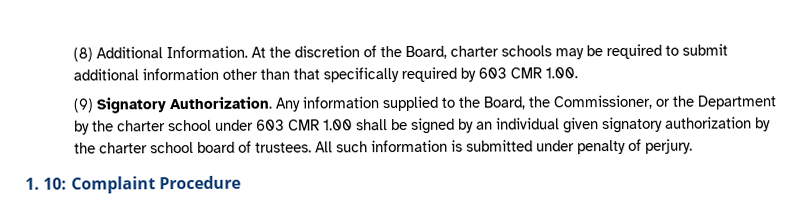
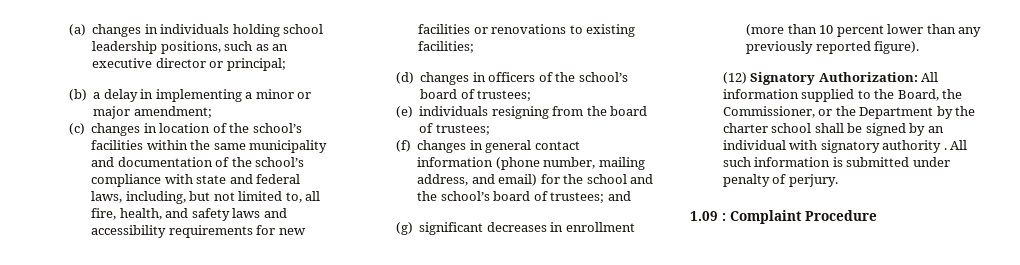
[73,43,729,62] [73,66,579,83] [73,96,302,114] (8) Additional Information. At the discretion of the Board, charter schools may be required to submit additional information other than that specifically required by 603 CMR 1.00. // (9) Signatory Authorization. Any -> [68,24,324,37] [92,41,289,54] [92,58,286,71] [68,89,312,102] [93,106,212,119] [68,123,302,136] [91,140,328,153] [91,157,305,167] [91,174,301,187] [91,191,321,204] [91,208,287,221] [91,225,306,238] [418,24,636,37] [418,41,475,53] [395,72,628,85] [420,89,532,101] [395,106,648,119] [419,123,490,135] [395,140,580,153] [417,157,645,170] [417,174,654,186] [417,191,631,203] [395,222,635,235] [746,24,982,37] [746,41,920,54] [722,72,939,85] (a) changes in individuals holding school leadership positions, such as an executive director or principal; // (b) a delay in implementing a minor or major amendment; // (c) changes in location of the school’s facilities within the same municipality and documentation of the school’s compliance with state and federal laws, including, but not limited to, all fire, health, and safety laws and accessibility requirements for new facilities or renovations to existing facilities; // (d) changes in officers of the school’s board of trustees; // (e) individuals resigning from the board of trustees; // (f) changes in general contact information (phone number, mailing address, and email) for the school and the school’s board of trustees; and // (g) significant decreases in enrollment (more than 10 percent lower than any previously reported figure). // (12) Signatory Authorization: All
[215,119,354,131] under 603 CMR 1.00 -> (812, 128) none
[563,116,772,134] [74,140,313,154] given signatory authorization by the charter school board of trustees. -> [789,140,947,153] with signatory authority .
[25,177,68,190] 1. 10: -> [690,211,726,221] 1.09 :

